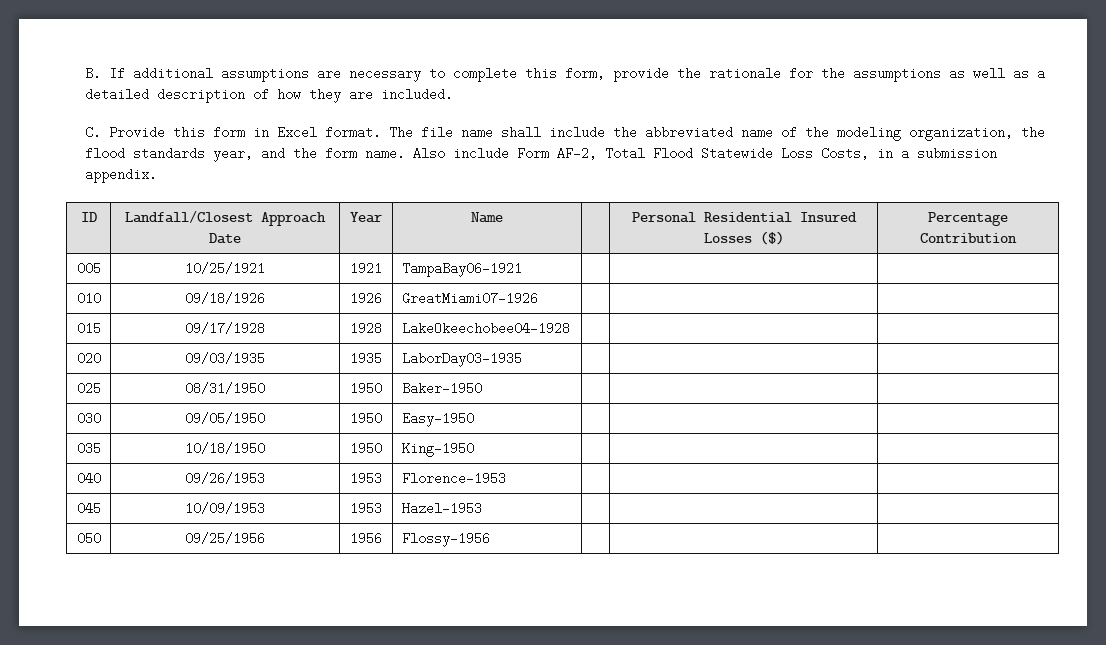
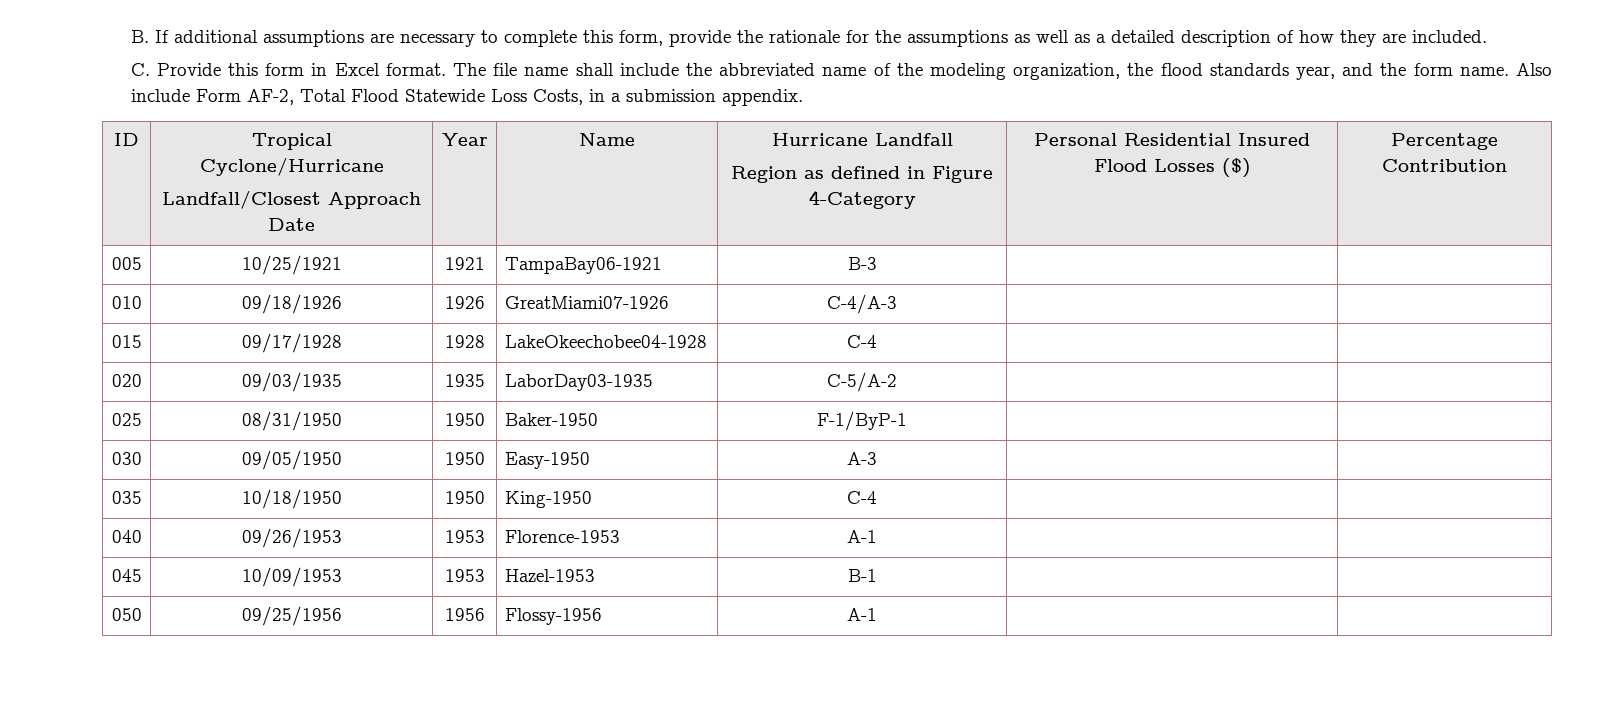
(97, 217) none -> [251,133,332,150] [199,157,384,176] Tropical Cyclone/Hurricane //
(503, 217) none -> [771,133,953,146] [731,166,993,183] [808,190,916,209] Hurricane Landfall // Region as defined in Figure 4-Category
(857, 217) none -> [1093,159,1147,172] Flood
(522, 269) none -> [847,257,877,270] B-3
(538, 298) none -> [827,294,897,314] C-4/A-3
(570, 328) none -> [847,335,877,348] C-4
(522, 359) none -> [827,372,897,392] C-5/A-2
(482, 388) none -> [817,411,907,431] F-1/ByP-1
(474, 419) none -> [847,452,877,465] A-3
(474, 449) none -> [847,491,877,504] C-4
(506, 478) none -> [847,530,877,543] A-1
(482, 508) none -> [847,569,877,582] B-1
(490, 539) none -> [847,608,877,621] A-1

